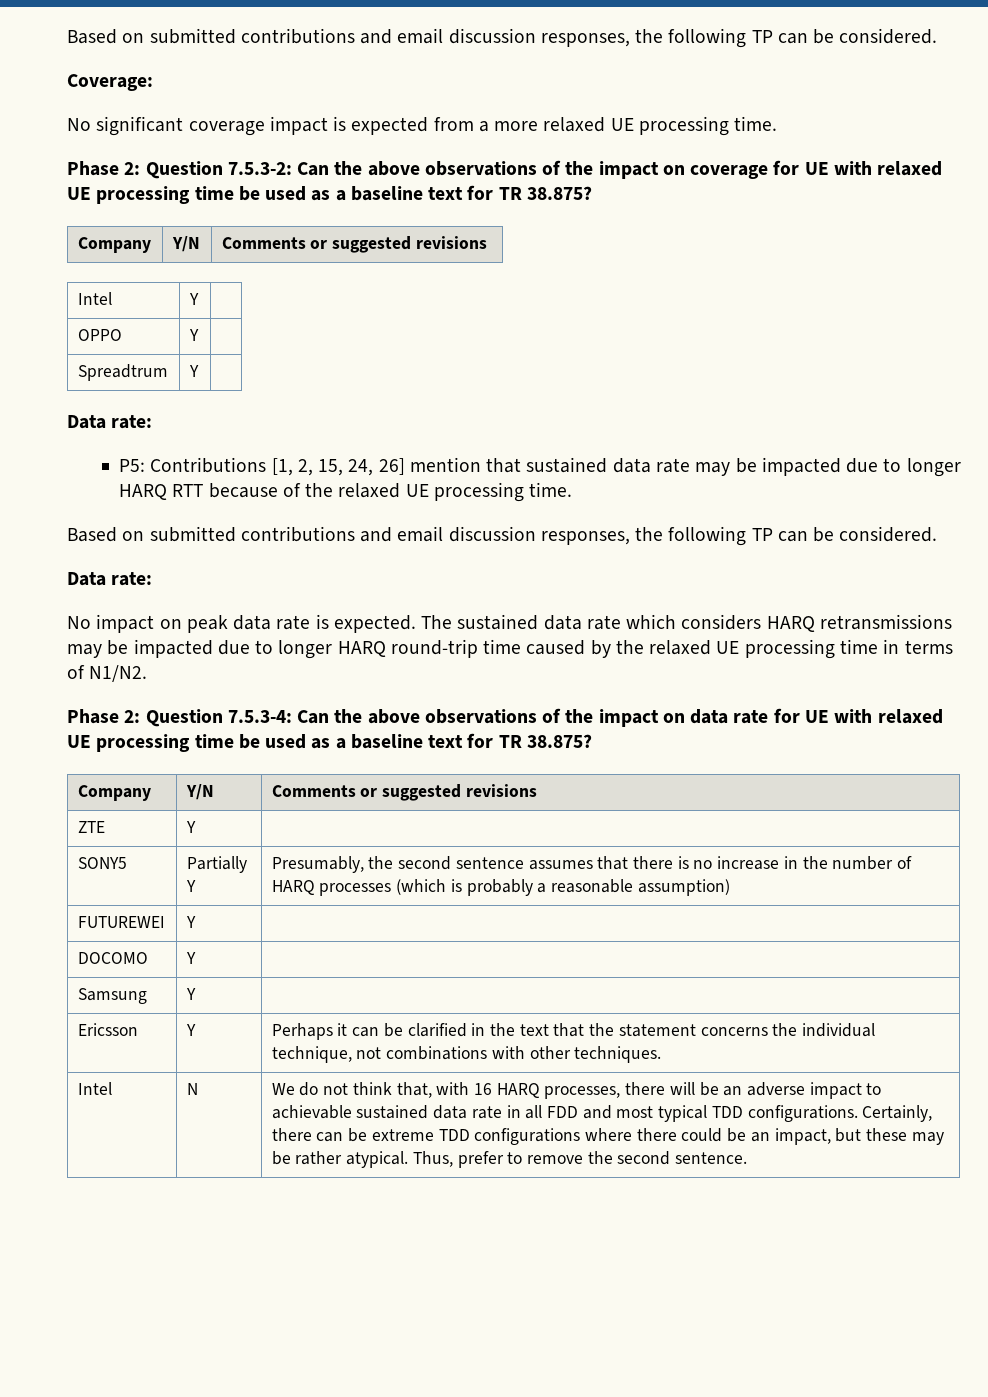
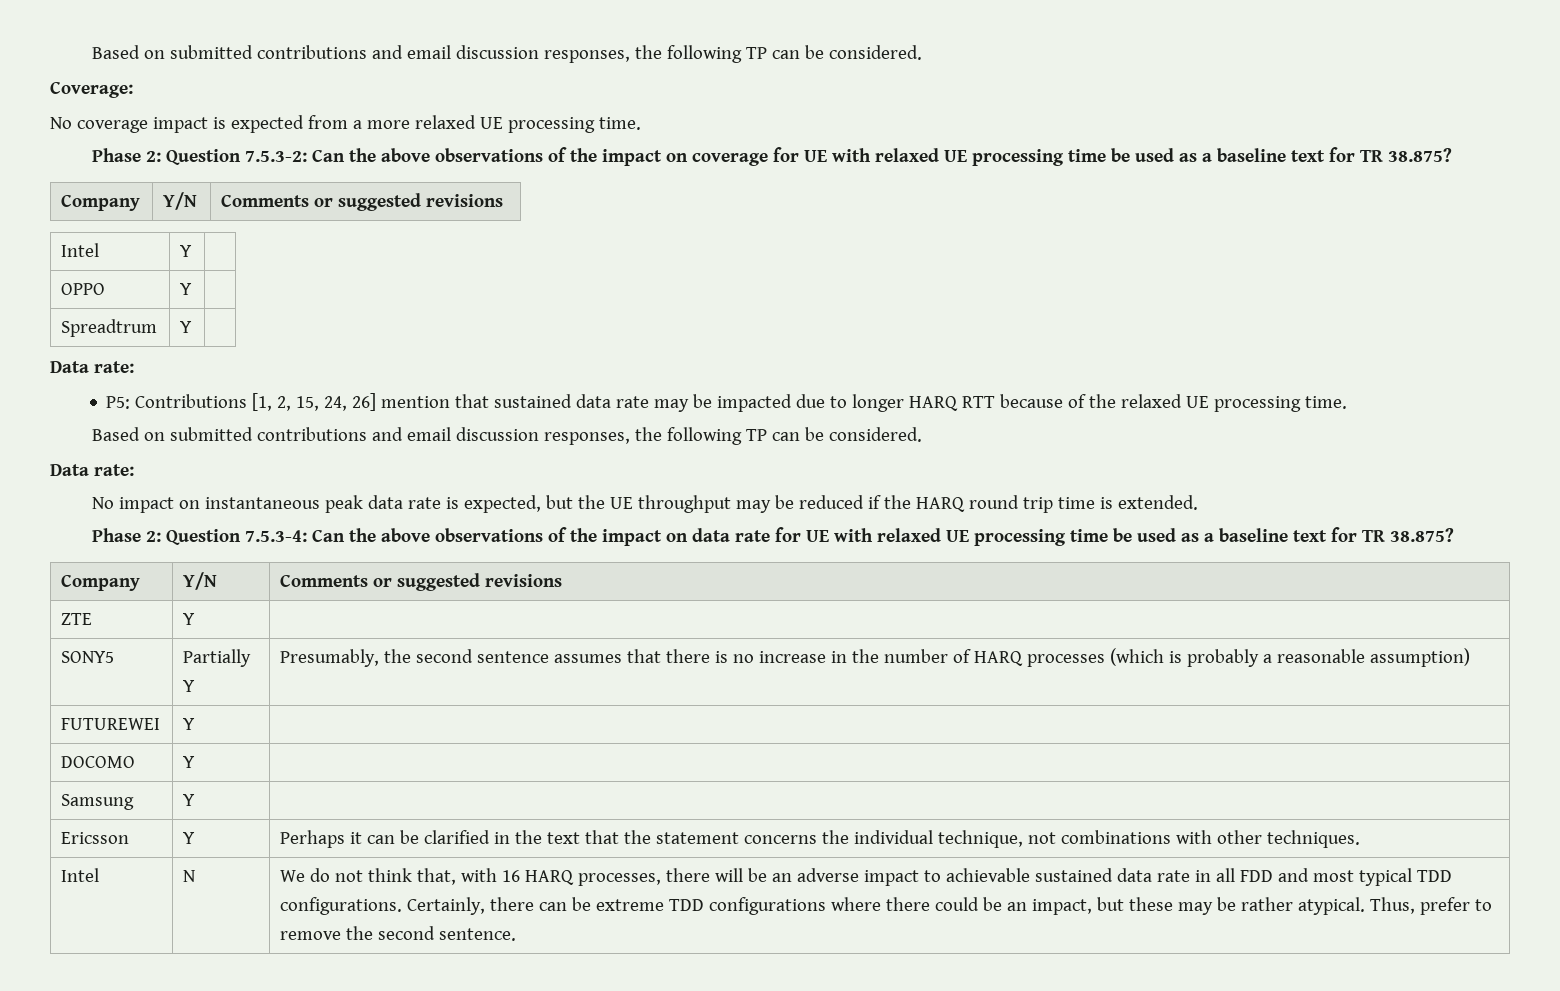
[96,116,184,136] significant -> (72, 123) none
(182, 624) none -> [205,497,321,509] instantaneous
[333,614,952,633] [67,639,953,659] [67,665,148,682] expected. The sustained data rate which considers HARQ retransmissions may be impacted due to longer HARQ round-trip time caused by the relaxed UE processing time in terms of N1/N2. -> [464,495,1199,513] expected, but the UE throughput may be reduced if the HARQ round trip time is extended.

